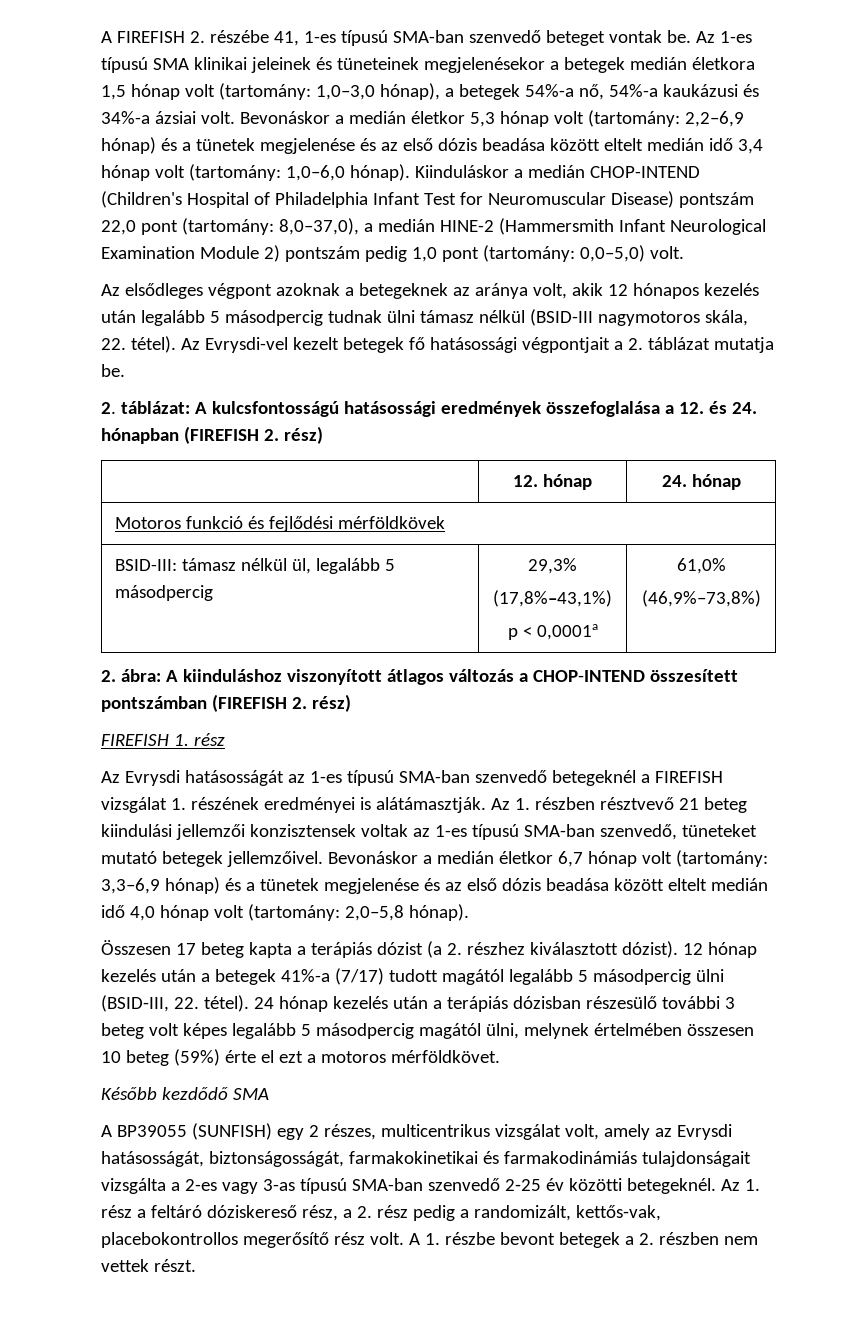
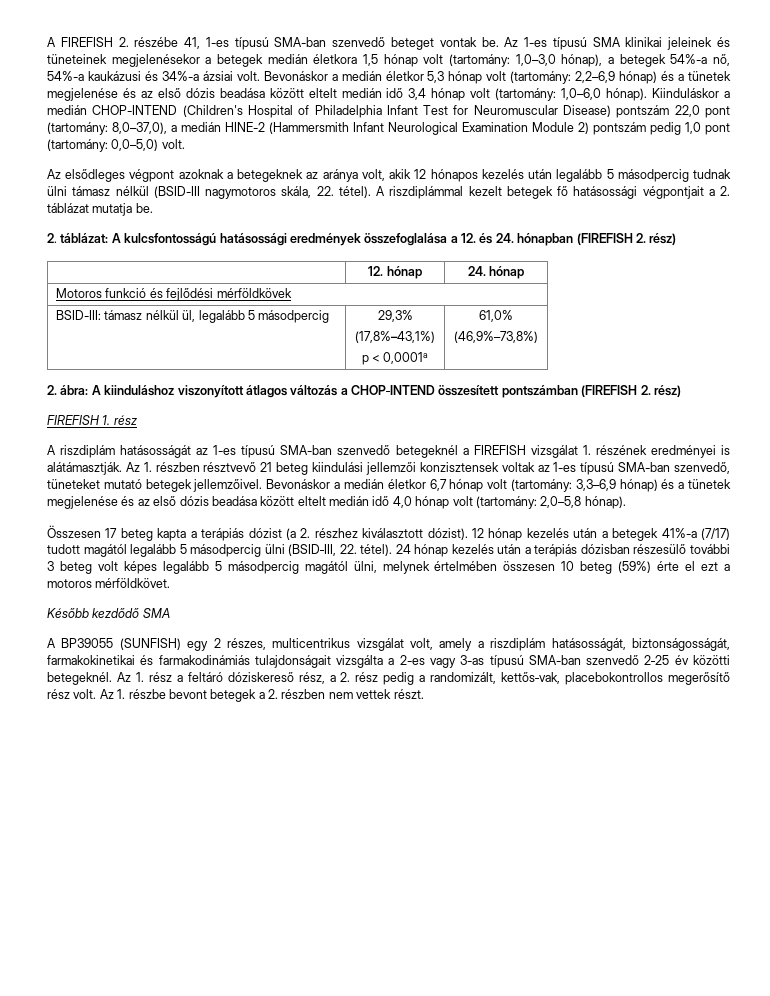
[180,337,288,353] Az Evrysdi-vel -> [376,186,464,199] A riszdiplámmal
[101,770,180,786] Az Evrysdi -> [47,445,116,458] A riszdiplám
[654,1124,732,1140] az Evrysdi -> [477,638,546,651] a riszdiplám
[408,1233,420,1245] A -> [99,689,114,699] Az

